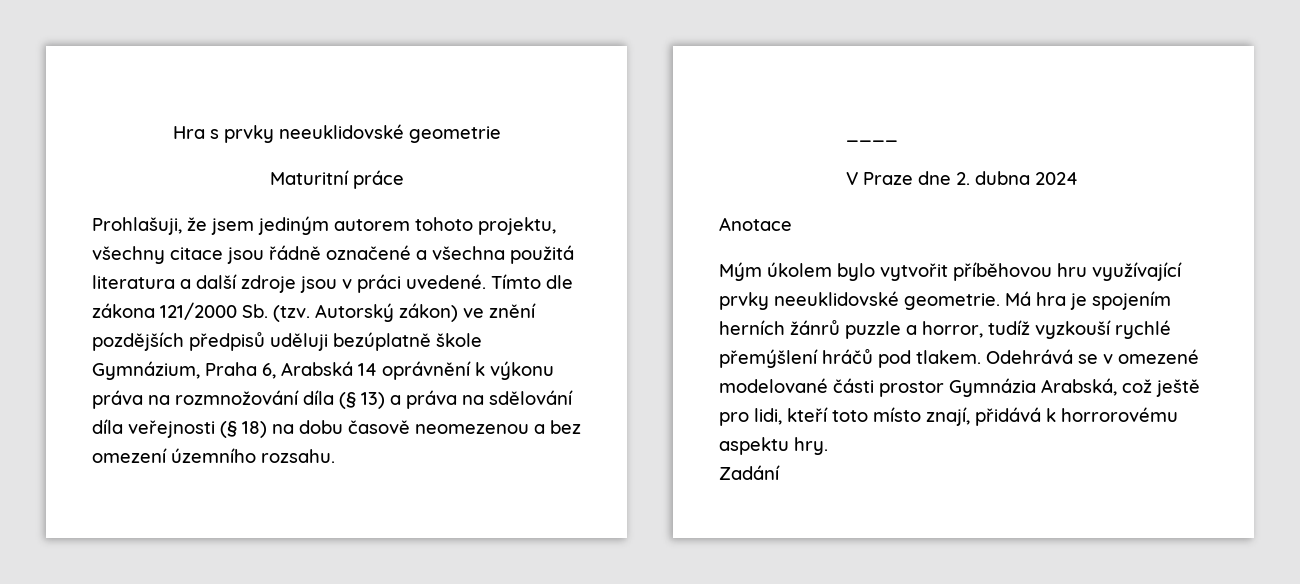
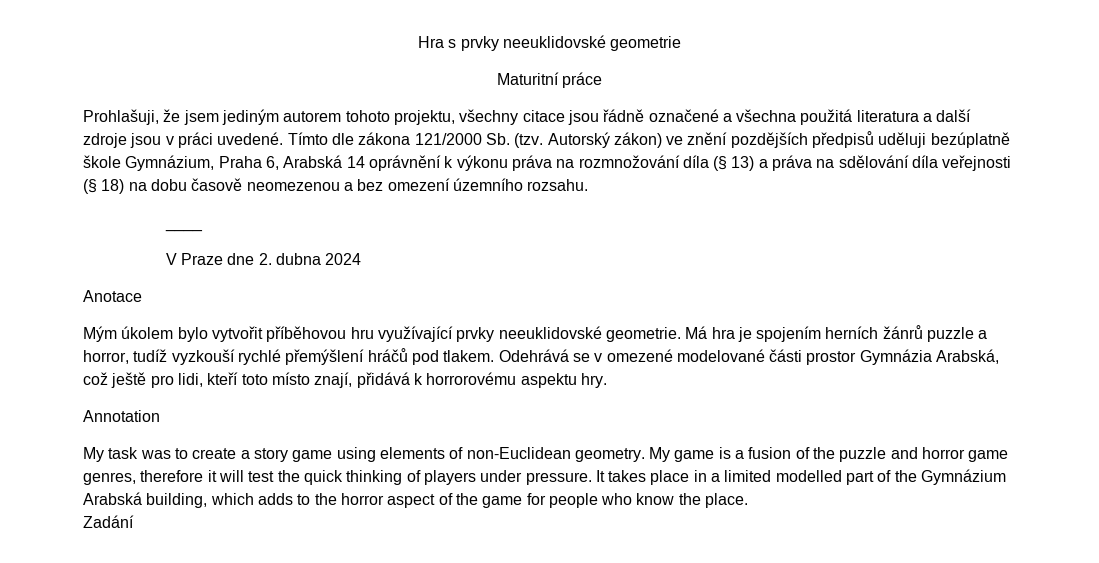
(828, 446) none -> [83,410,160,422] [83,447,1009,462] [83,469,1007,485] [83,492,749,508] // Annotation // My task was to create a story game using elements of non-Euclidean geometry. My game is a fusion of the puzzle and horror game genres, therefore it will test the quick thinking of players under pressure. It takes place in a limited modelled part of the Gymnázium Arabská building, which adds to the horror aspect of the game for people who know the place.

